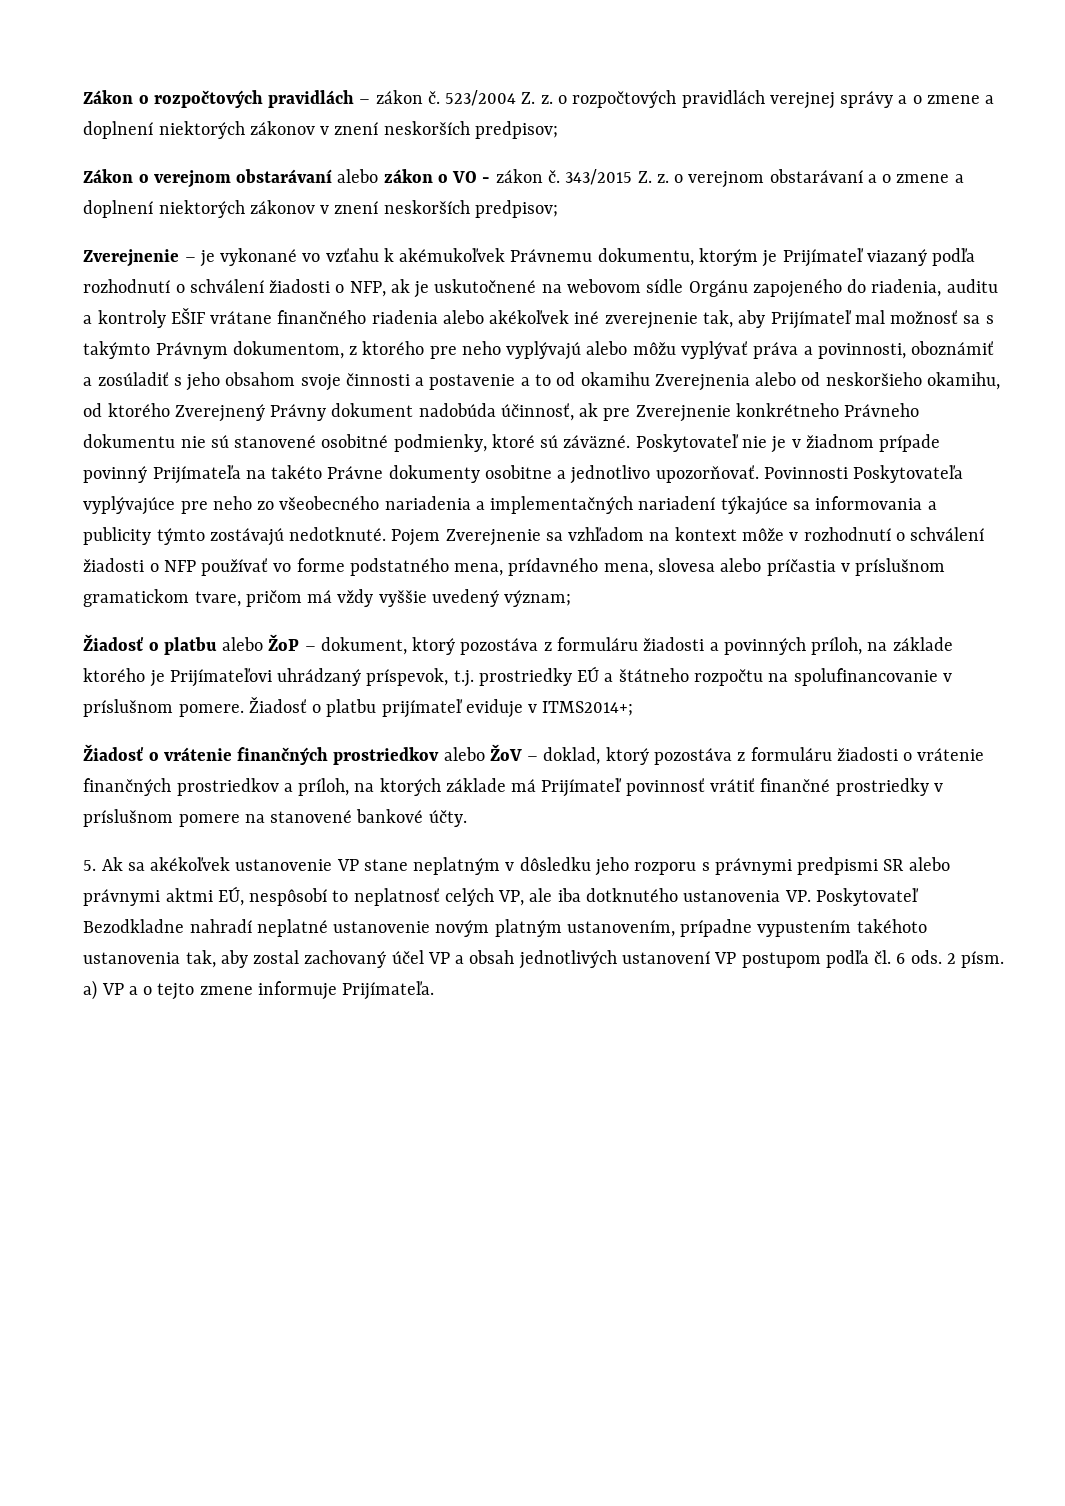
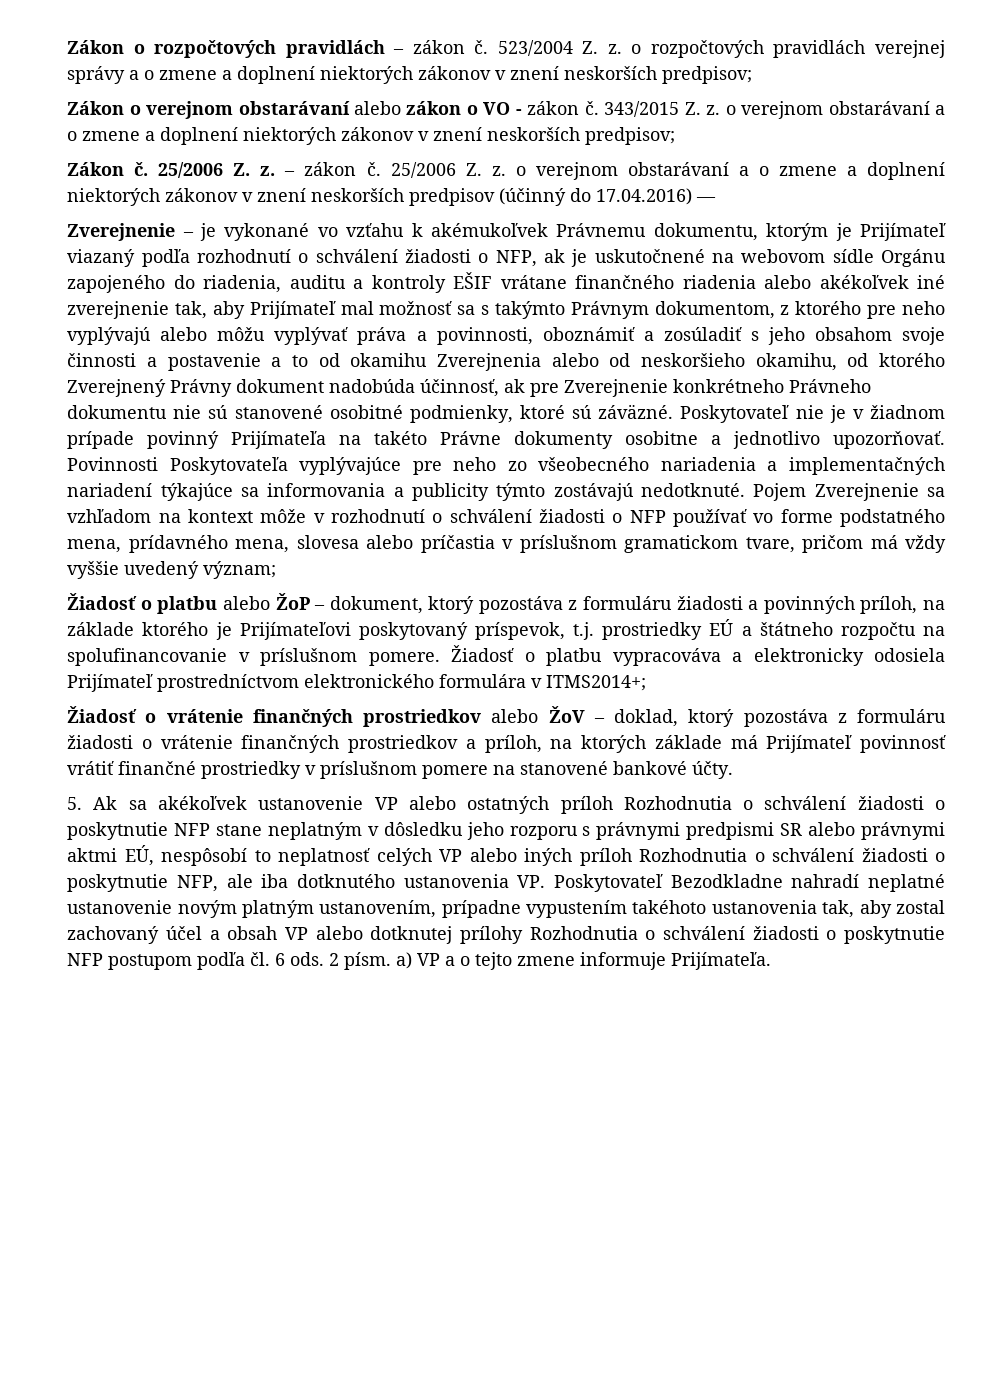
(558, 209) none -> [67,162,945,180] [67,188,717,206] // Zákon č. 25/2006 Z. z. – zákon č. 25/2006 Z. z. o verejnom obstarávaní a o zmene a doplnení niektorých zákonov v znení neskorších predpisov (účinný do 17.04.2016) ––
[277,668,362,686] uhrádzaný -> [358,622,468,640] poskytovaný
[381,699,523,718] prijímateľ eviduje -> [612,648,945,666] [67,674,527,692] vypracováva a elektronicky odosiela Prijímateľ prostredníctvom elektronického formulára
(359, 865) none -> [408,796,945,814] [67,822,211,840] alebo ostatných príloh Rozhodnutia o schválení žiadosti o poskytnutie NFP
[498,890,525,906] VP, -> [439,848,946,866] [67,874,218,892] VP alebo iných príloh Rozhodnutia o schválení žiadosti o poskytnutie NFP,
[427,952,450,964] VP -> (202, 933) none
[518,950,737,969] jednotlivých ustanovení VP -> [284,926,945,944] [67,953,104,966] VP alebo dotknutej prílohy Rozhodnutia o schválení žiadosti o poskytnutie NFP

